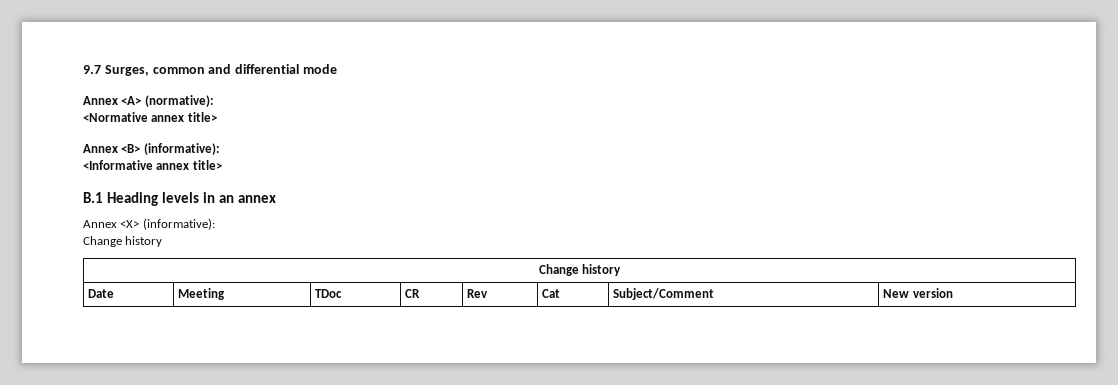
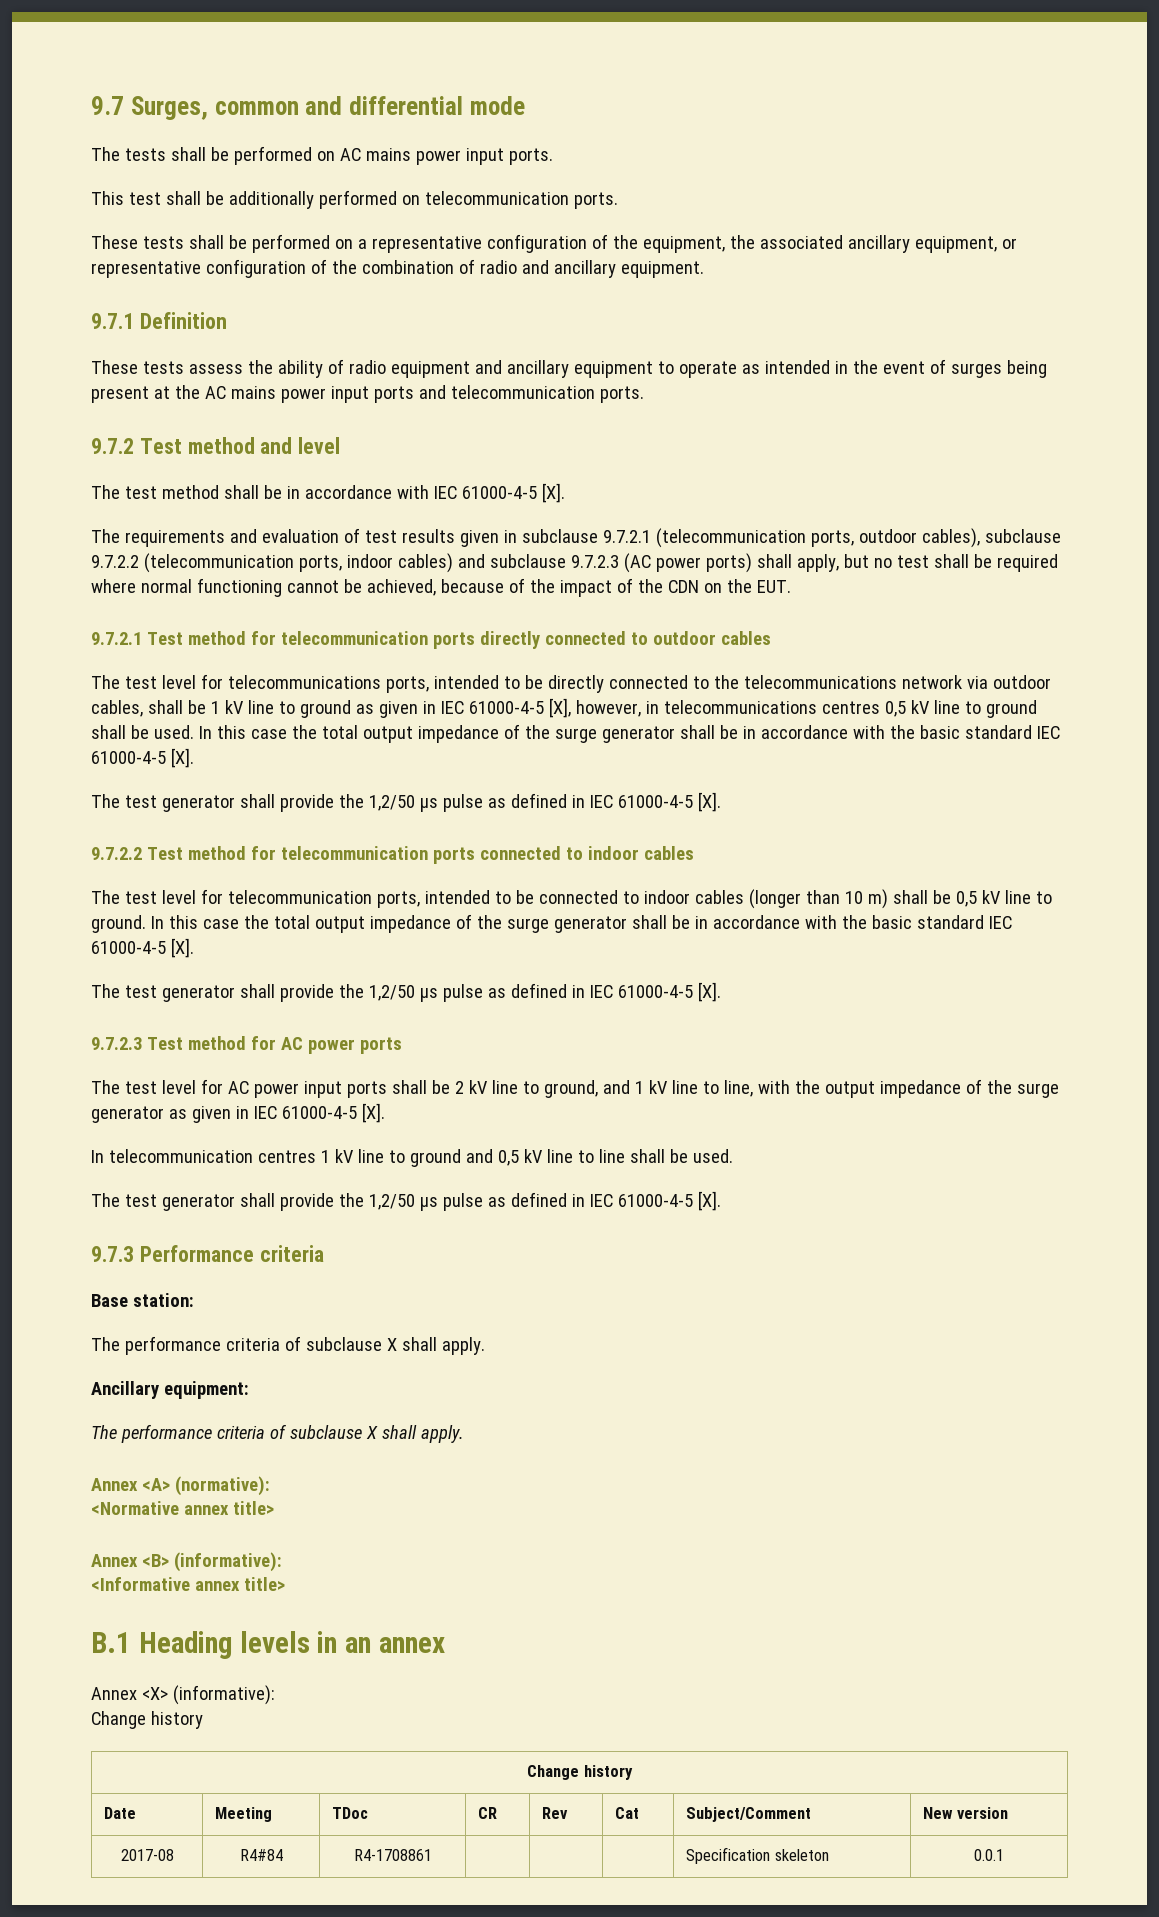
(337, 69) none -> [91,146,553,165] [91,190,618,209] [91,234,1017,253] [91,259,704,278] [91,312,227,329] [91,359,1047,378] [91,385,644,403] [91,437,341,454] [91,483,565,503] [91,528,1061,548] [91,553,1058,573] [91,578,791,597] [91,631,771,649] [91,674,1051,693] [91,698,1037,718] [91,724,1060,743] [91,748,194,768] [91,792,721,812] [91,846,694,864] [91,889,1052,909] [91,914,1012,933] [91,938,194,958] [91,982,721,1002] [91,1036,402,1054] [91,1079,1059,1098] [91,1103,385,1123] [91,1149,733,1167] [91,1191,721,1211] [91,1245,324,1262] [91,1293,194,1307] [91,1336,485,1355] [91,1381,249,1399] [91,1424,464,1443] // The tests shall be performed on AC mains power input ports. // This test shall be additionally performed on telecommunication ports. // These tests shall be performed on a representative configuration of the equipment, the associated ancillary equipment, or representative configuration of the combination of radio and ancillary equipment. // 9.7.1 Definition // These tests assess the ability of radio equipment and ancillary equipment to operate as intended in the event of surges being present at the AC mains power input ports and telecommunication ports. // 9.7.2 Test method and level // The test method shall be in accordance with IEC 61000-4-5 [X]. // The requirements and evaluation of test results given in subclause 9.7.2.1 (telecommunication ports, outdoor cables), subclause 9.7.2.2 (telecommunication ports, indoor cables) and subclause 9.7.2.3 (AC power ports) shall apply, but no test shall be required where normal functioning cannot be achieved, because of the impact of the CDN on the EUT. // 9.7.2.1 Test method for telecommunication ports directly connected to outdoor cables // The test level for telecommunications ports, intended to be directly connected to the telecommunications network via outdoor cables, shall be 1 kV line to ground as given in IEC 61000-4-5 [X], however, in telecommunications centres 0,5 kV line to ground shall be used. In this case the total output impedance of the surge generator shall be in accordance with the basic standard IEC 61000-4-5 [X]. // The test generator shall provide the 1,2/50 μs pulse as defined in IEC 61000-4-5 [X]. // 9.7.2.2 Test method for telecommunication ports connected to indoor cables // The test level for telecommunication ports, intended to be connected to indoor cables (longer than 10 m) shall be 0,5 kV line to ground. In this case the total output impedance of the surge generator shall be in accordance with the basic standard IEC 61000-4-5 [X]. // The test generator shall provide the 1,2/50 μs pulse as defined in IEC 61000-4-5 [X]. // 9.7.2.3 Test method for AC power ports // The test level for AC power input ports shall be 2 kV line to ground, and 1 kV line to line, with the output impedance of the surge generator as given in IEC 61000-4-5 [X]. // In telecommunication centres 1 kV line to ground and 0,5 kV line to line shall be used. // The test generator shall provide the 1,2/50 μs pulse as defined in IEC 61000-4-5 [X]. // 9.7.3 Performance criteria // Base station: // The performance criteria of subclause X shall apply. // Ancillary equipment: // The performance criteria of subclause X shall apply.
(953, 293) none -> [120,1849,174,1861] [239,1849,283,1861] [353,1849,432,1861] [686,1847,829,1864] [974,1849,1005,1861] // 2017-08 | R4#84 | R4-1708861 | | | | Specification skeleton | 0.0.1

